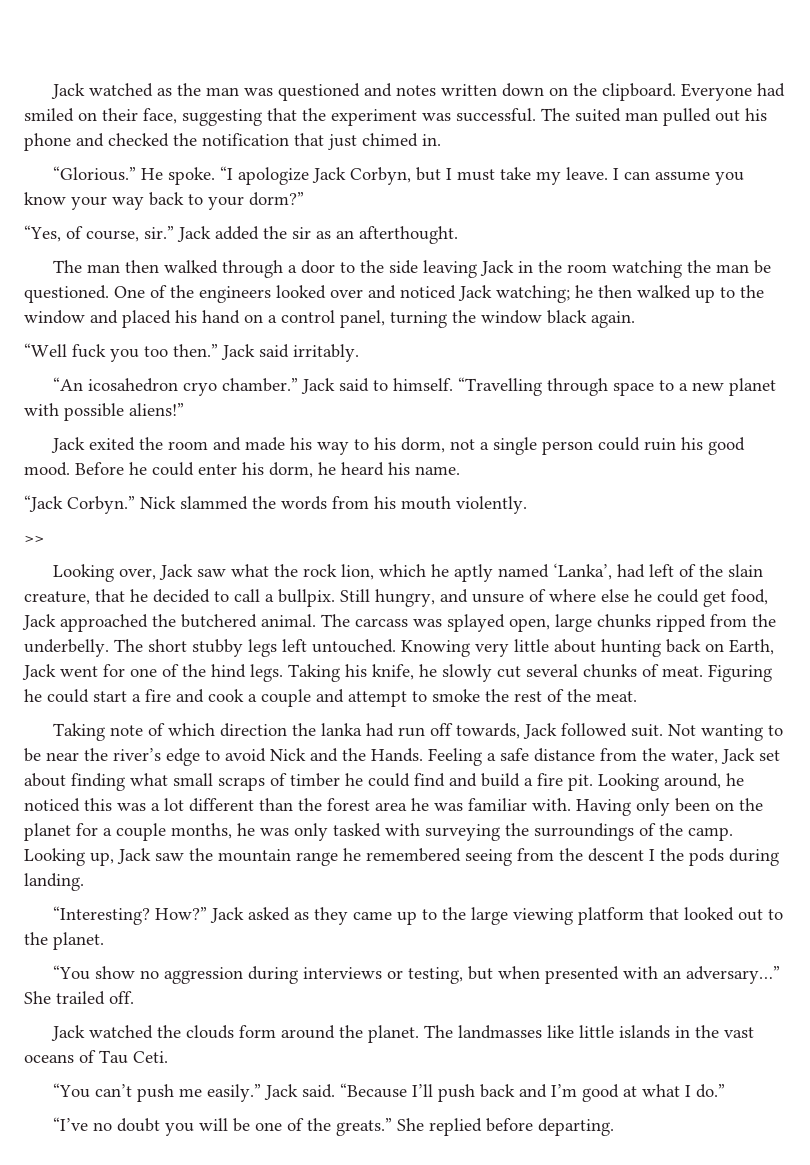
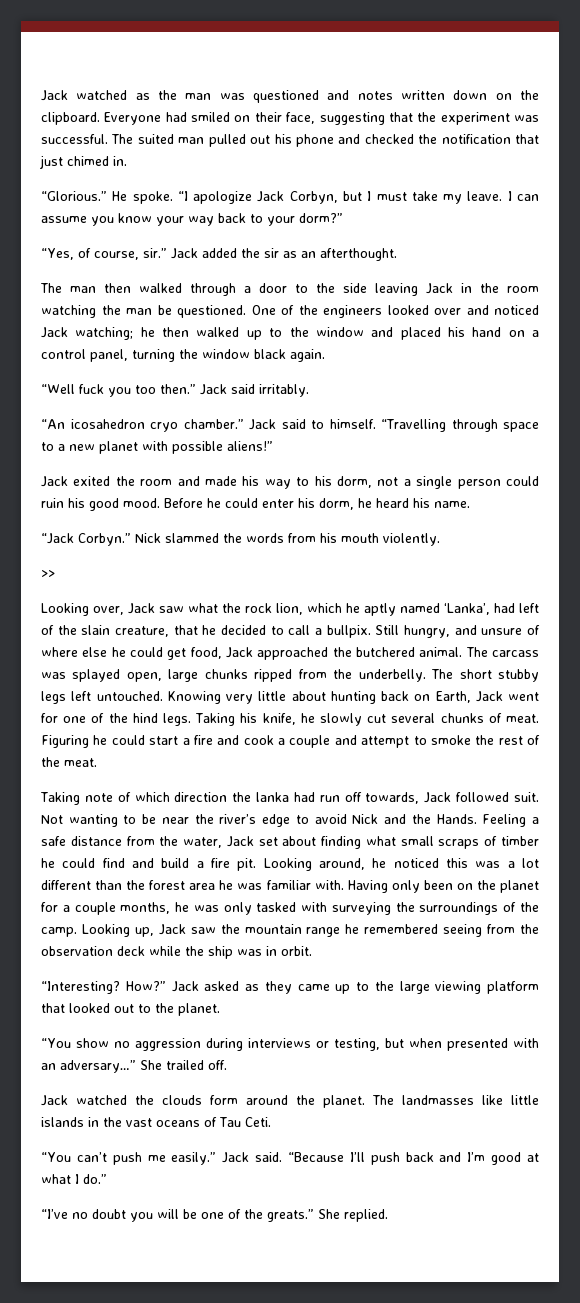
[588,848,779,866] [24,873,84,891] descent I the pods during landing. -> [41,946,312,959] observation deck while the ship was in orbit.
[429,1118,615,1136] replied before departing. -> [344,1209,388,1222] replied.

